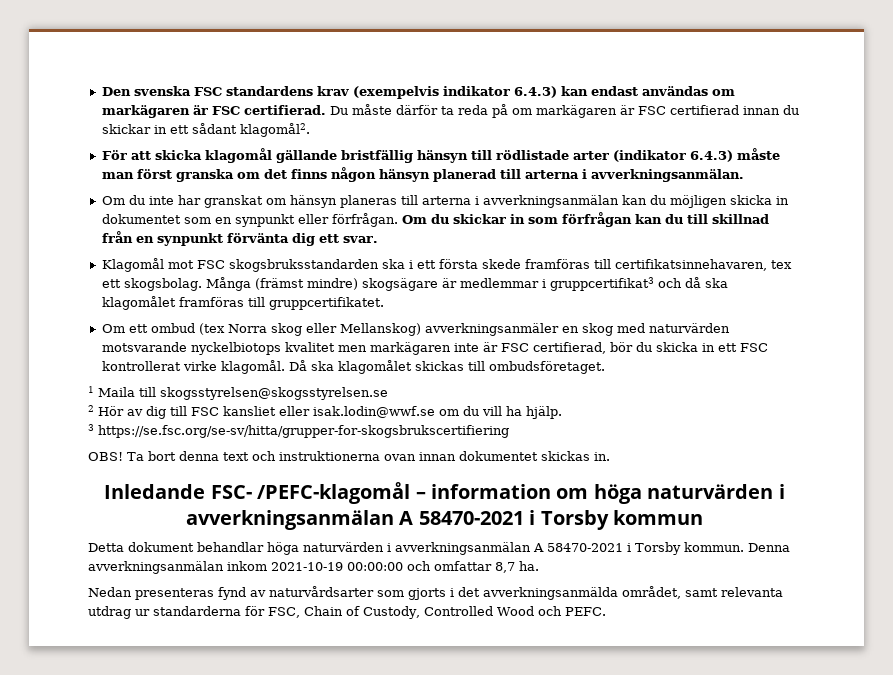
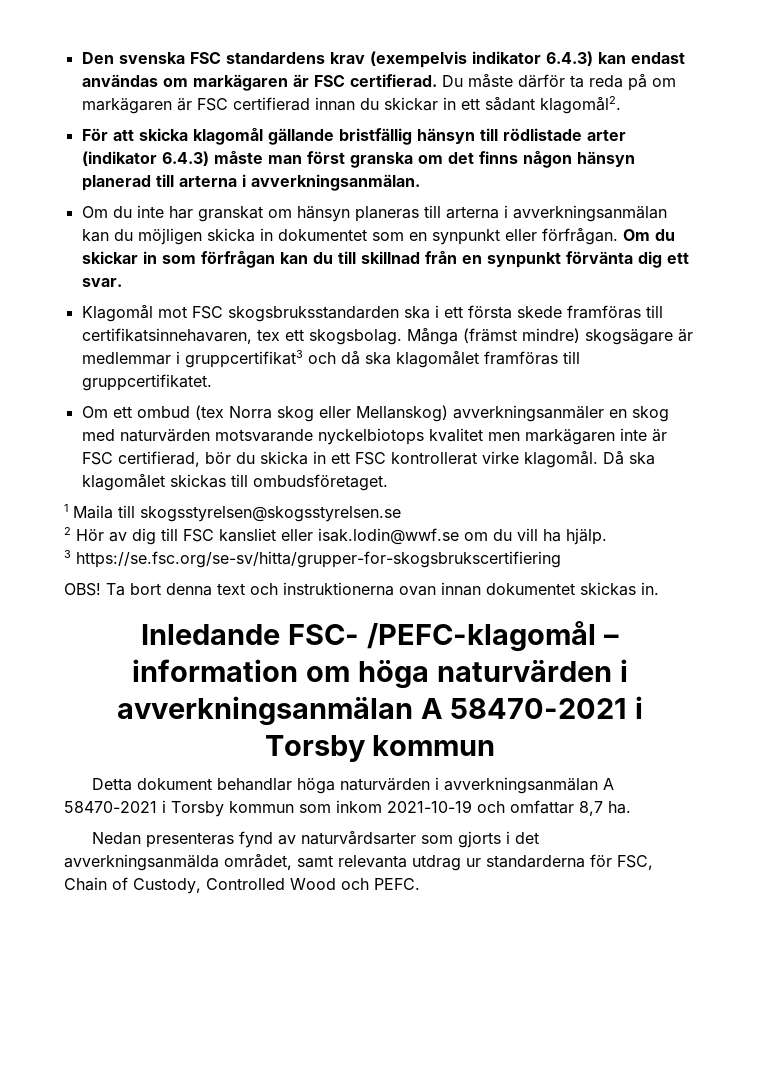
[684,542,790,552] [88,561,224,574] kommun. Denna avverkningsanmälan -> [229,801,331,813] kommun som
[347,562,403,571] 00:00:00 -> (472, 806) none

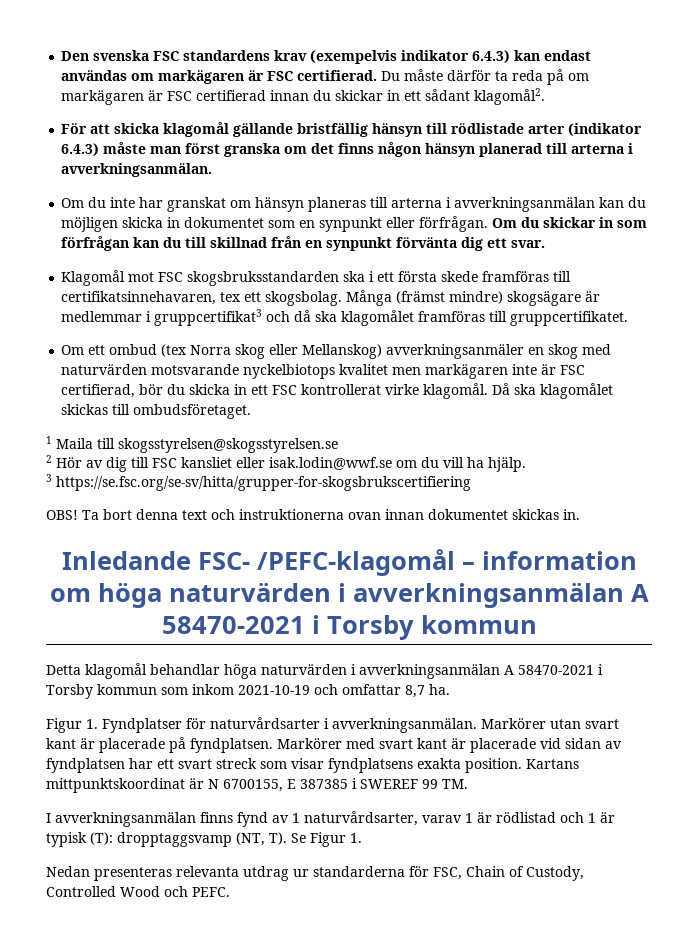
[137,778,213,790] dokument -> [85,663,147,679] klagomål
[92,831,540,848] [64,854,333,871] Nedan presenteras fynd av naturvårdsarter som gjorts i det avverkningsanmälda området, samt -> [46,717,619,733] [46,737,622,753] [46,758,579,773] [46,778,468,793] [46,811,615,827] [46,832,362,847] [46,866,172,881] Figur 1. Fyndplatser för naturvårdsarter i avverkningsanmälan. Markörer utan svart kant är placerade på fyndplatsen. Markörer med svart kant är placerade vid sidan av fyndplatsen har ett svart streck som visar fyndplatsens exakta position. Kartans mittpunktskoordinat är N 6700155, E 387385 i SWEREF 99 TM. // I avverkningsanmälan finns fynd av 1 naturvårdsarter, varav 1 är rödlistad och 1 är typisk (T): dropptaggsvamp (NT, T). Se Figur 1. // Nedan presenteras

